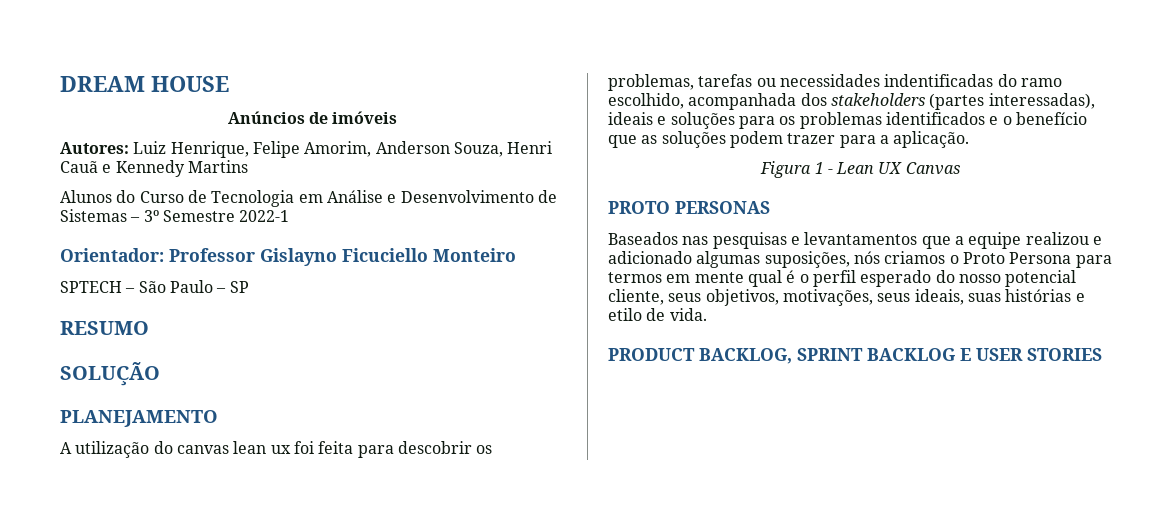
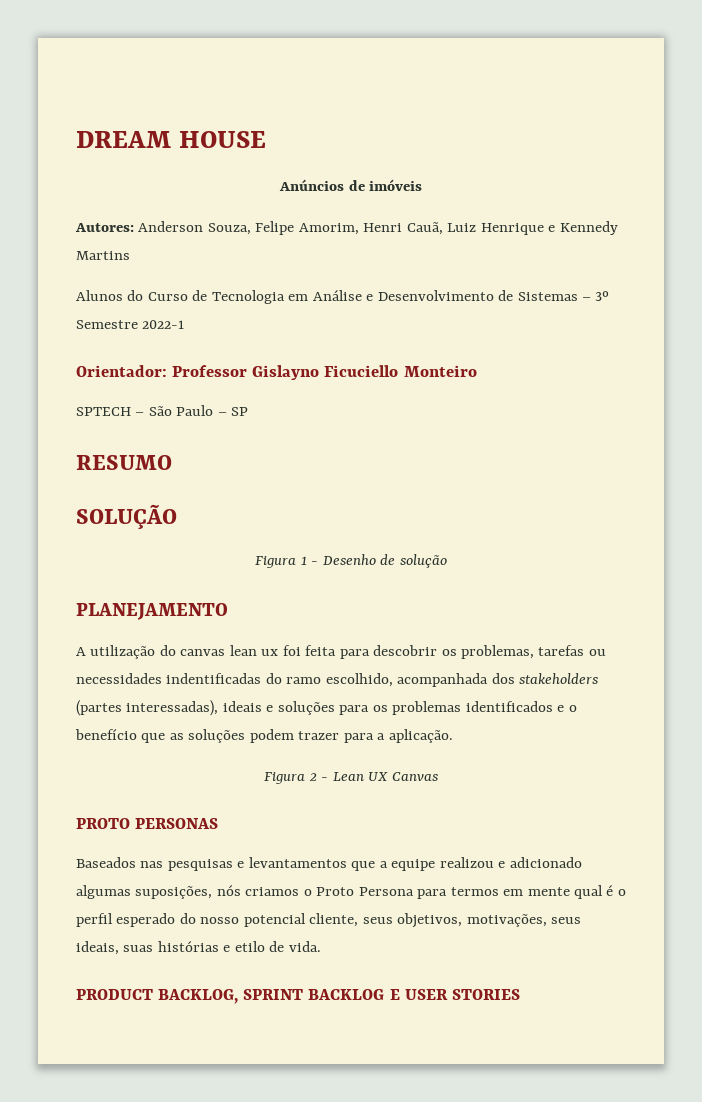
[133,141,553,158] [60,161,98,173] Luiz Henrique, Felipe Amorim, Anderson Souza, Henri Cauã -> [138,221,544,235] Anderson Souza, Felipe Amorim, Henri Cauã, Luiz Henrique
(160, 374) none -> [255,554,447,568] // Figura 1 - Desenho de solução
[814,162,824,174] 1 -> [308,773,317,782] 2

